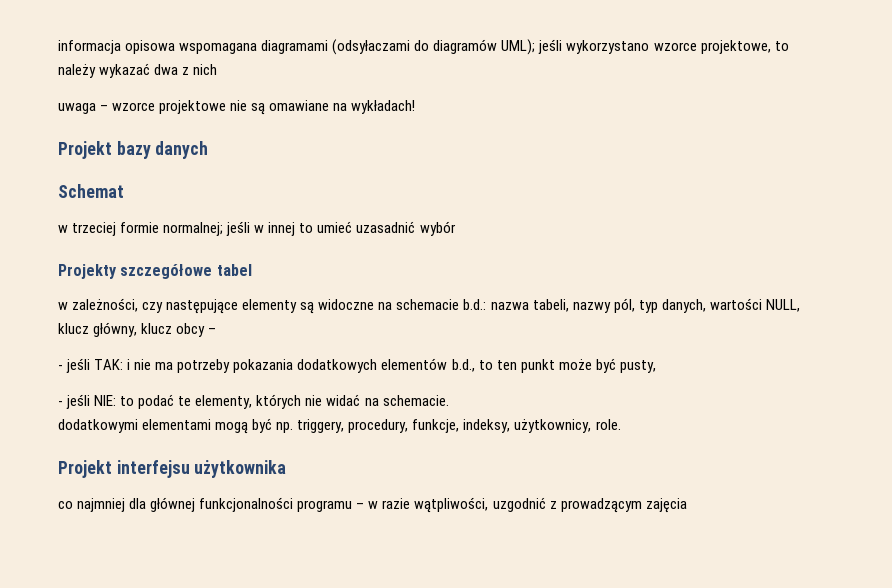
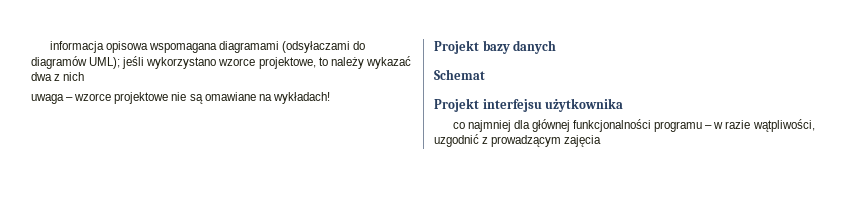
[58,221,456,236] [58,264,252,279] [58,298,800,314] [58,322,217,337] [58,358,656,373] [58,394,449,409] [58,418,621,434] // w trzeciej formie normalnej; jeśli w innej to umieć uzasadnić wybór // Projekty szczegółowe tabel // w zależności, czy następujące elementy są widoczne na schemacie b.d.: nazwa tabeli, nazwy pól, typ danych, wartości NULL, klucz główny, klucz obcy – // - jeśli TAK: i nie ma potrzeby pokazania dodatkowych elementów b.d., to ten punkt może być pusty, // - jeśli NIE: to podać te elementy, których nie widać na schemacie. // dodatkowymi elementami mogą być np. triggery, procedury, funkcje, indeksy, użytkownicy, role. -> (485, 74) none

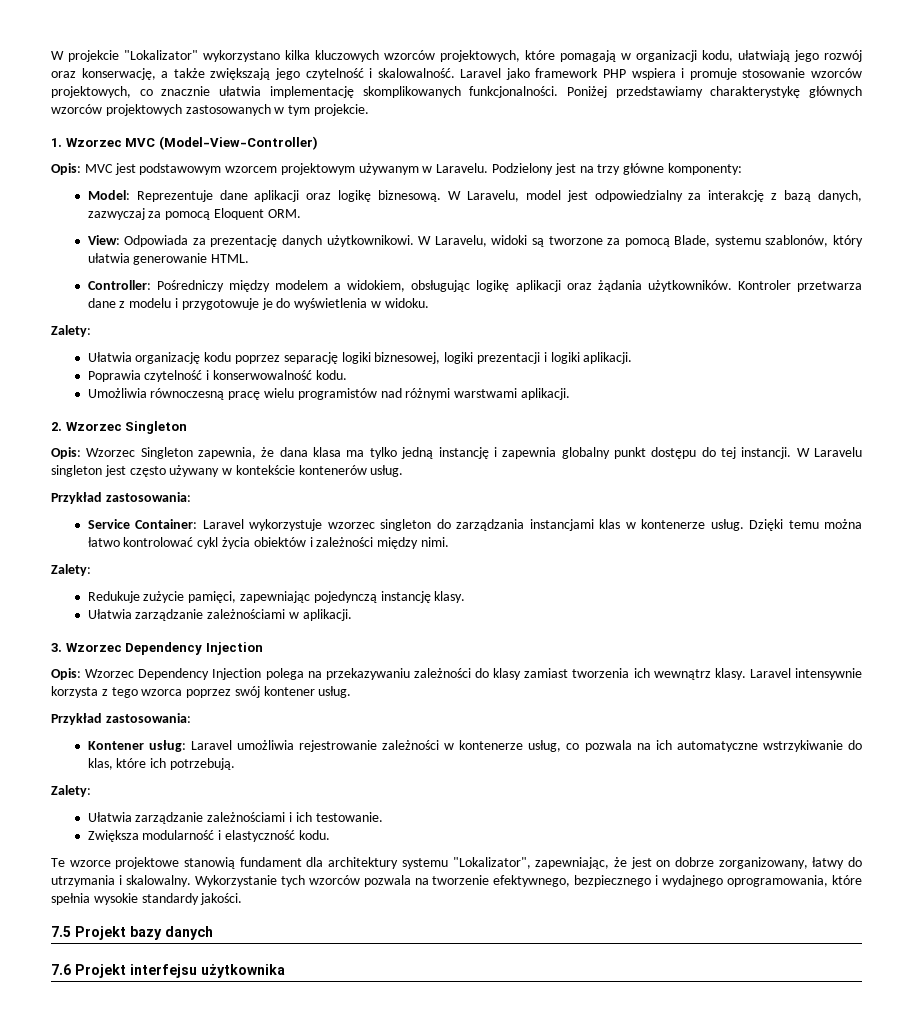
[49,41,366,53] [31,56,411,69] [31,72,85,81] [31,92,330,104] informacja opisowa wspomagana diagramami (odsyłaczami do diagramów UML); jeśli wykorzystano wzorce projektowe, to należy wykazać dwa z nich // uwaga – wzorce projektowe nie są omawiane na wykładach! // -> [51,50,862,62] [51,68,863,80] [51,86,863,98] [51,104,369,116] [51,136,318,150] [51,163,742,175] [87,190,863,202] [87,208,301,220] [87,235,864,247] [87,253,250,265] [87,280,863,292] [87,298,429,310] [51,325,91,337] [87,352,633,364] [87,370,347,382] [87,388,570,400] [51,421,188,434] [51,447,863,459] [51,465,404,477] [51,492,191,504] [87,519,862,531] [87,537,449,549] [51,564,91,576] [87,591,466,603] [87,609,352,621] [51,642,263,655] [51,668,862,680] [51,686,352,698] [51,713,191,725] [87,740,862,752] [87,758,236,770] [51,785,91,797] [87,812,383,824] [87,830,330,842] [51,857,862,869] [51,875,863,887] [51,893,243,905] [51,926,71,937] W projekcie "Lokalizator" wykorzystano kilka kluczowych wzorców projektowych, które pomagają w organizacji kodu, ułatwiają jego rozwój oraz konserwację, a także zwiększają jego czytelność i skalowalność. Laravel jako framework PHP wspiera i promuje stosowanie wzorców projektowych, co znacznie ułatwia implementację skomplikowanych funkcjonalności. Poniżej przedstawiamy charakterystykę głównych wzorców projektowych zastosowanych w tym projekcie. // 1. Wzorzec MVC (Model-View-Controller) // Opis: MVC jest podstawowym wzorcem projektowym używanym w Laravelu. Podzielony jest na trzy główne komponenty: // Model: Reprezentuje dane aplikacji oraz logikę biznesową. W Laravelu, model jest odpowiedzialny za interakcję z bazą danych, zazwyczaj za pomocą Eloquent ORM. // View: Odpowiada za prezentację danych użytkownikowi. W Laravelu, widoki są tworzone za pomocą Blade, systemu szablonów, który ułatwia generowanie HTML. // Controller: Pośredniczy między modelem a widokiem, obsługując logikę aplikacji oraz żądania użytkowników. Kontroler przetwarza dane z modelu i przygotowuje je do wyświetlenia w widoku. // Zalety: // Ułatwia organizację kodu poprzez separację logiki biznesowej, logiki prezentacji i logiki aplikacji. // Poprawia czytelność i konserwowalność kodu. // Umożliwia równoczesną pracę wielu programistów nad różnymi warstwami aplikacji. // 2. Wzorzec Singleton // Opis: Wzorzec Singleton zapewnia, że dana klasa ma tylko jedną instancję i zapewnia globalny punkt dostępu do tej instancji. W Laravelu singleton jest często używany w kontekście kontenerów usług. // Przykład zastosowania: // Service Container: Laravel wykorzystuje wzorzec singleton do zarządzania instancjami klas w kontenerze usług. Dzięki temu można łatwo kontrolować cykl życia obiektów i zależności między nimi. // Zalety: // Redukuje zużycie pamięci, zapewniając pojedynczą instancję klasy. // Ułatwia zarządzanie zależnościami w aplikacji. // 3. Wzorzec Dependency Injection // Opis: Wzorzec Dependency Injection polega na przekazywaniu zależności do klasy zamiast tworzenia ich wewnątrz klasy. Laravel intensywnie korzysta z tego wzorca poprzez swój kontener usług. // Przykład zastosowania: // Kontener usług: Laravel umożliwia rejestrowanie zależności w kontenerze usług, co pozwala na ich automatyczne wstrzykiwanie do klas, które ich potrzebują. // Zalety: // Ułatwia zarządzanie zależnościami i ich testowanie. // Zwiększa modularność i elastyczność kodu. // Te wzorce projektowe stanowią fundament dla architektury systemu "Lokalizator", zapewniając, że jest on dobrze zorganizowany, łatwy do utrzymania i skalowalny. Wykorzystanie tych wzorców pozwala na tworzenie efektywnego, bezpiecznego i wydajnego oprogramowania, które spełnia wysokie standardy jakości. // 7.5
[434,69,485,80] Schemat // -> [51,964,71,975] 7.6
[452,119,815,132] [434,134,602,147] // co najmniej dla głównej funkcjonalności programu – w razie wątpliwości, uzgodnić z prowadzącym zajęcia -> (285, 971) none

